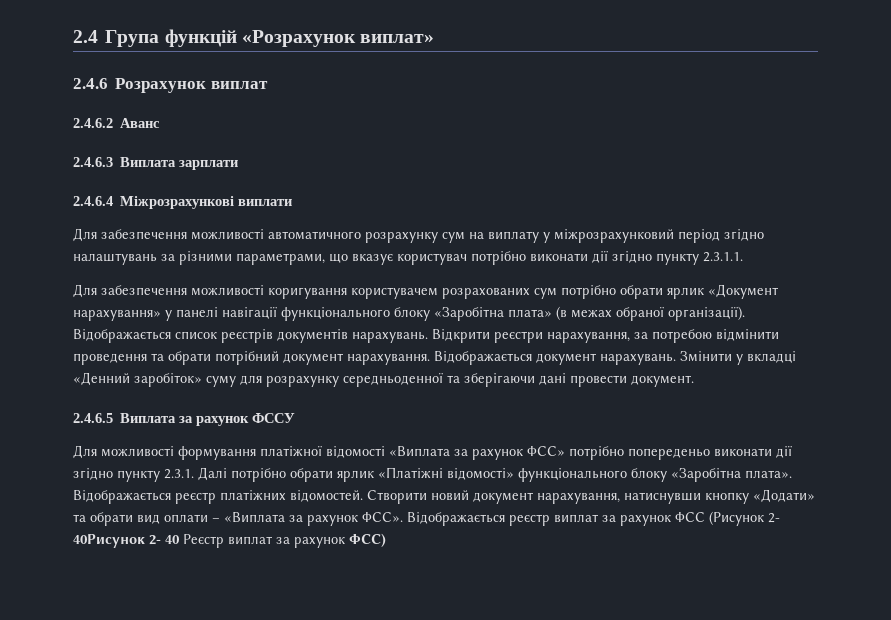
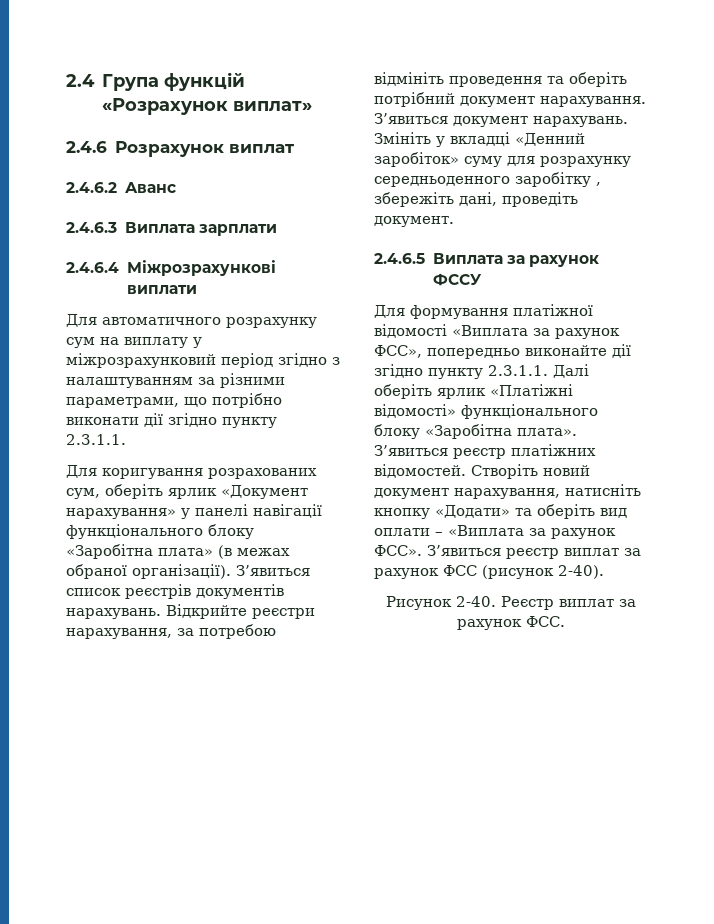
[101,229,264,240] забезпечення можливості -> (97, 320) none
[73,253,157,265] налаштувань -> [332,357,340,365] [66,377,193,388] з налаштуванням
[352,253,467,265] вказує користувач -> (207, 402) none
[101,285,663,299] забезпечення можливості коригування користувачем розрахованих сум потрібно обрати -> [102,468,317,479] [66,484,163,499] коригування розрахованих сум, оберіть
[73,329,171,343] Відображається -> [236,565,310,576] З’явиться
[432,329,490,343] Відкрити -> [166,604,247,619] Відкрийте
[716,329,779,341] відмінити -> [374,72,444,86] відмініть
[168,351,211,365] обрати -> [569,72,627,87] оберіть
[434,351,532,365] Відображається -> [374,113,448,124] З’явиться
[680,351,732,362] Змінити -> [374,132,431,144] Змініть
[343,373,627,387] середньоденної та зберігаючи дані провести -> [374,172,601,187] [374,192,578,207] середньоденного заробітку , збережіть дані, проведіть
[101,446,174,457] можливості -> (405, 311) none
[527,446,792,460] [73,467,333,482] ФСС» потрібно попереденьо виконати дії згідно пункту 2.3.1. Далі потрібно обрати -> [374,344,631,359] [374,364,589,379] [374,384,432,399] ФСС», попередньо виконайте дії згідно пункту 2.3.1.1. Далі оберіть
[73,490,171,504] Відображається -> [374,445,448,456] З’явиться
[367,490,427,504] Створити -> [471,464,538,479] Створіть
[624,492,701,504] натиснувши -> [565,484,641,496] натисніть
[90,512,133,526] обрати -> [537,504,595,519] оберіть
[407,512,505,526] Відображається -> [427,545,501,556] З’явиться
[709,511,780,526] [73,534,180,548] (Рисунок 2- 40Рисунок 2- 40 -> [482,565,604,579] [386,596,496,610] (рисунок 2-40). // Рисунок 2-40.
[349,533,386,547] ФСС) -> [526,616,565,627] ФСС.

